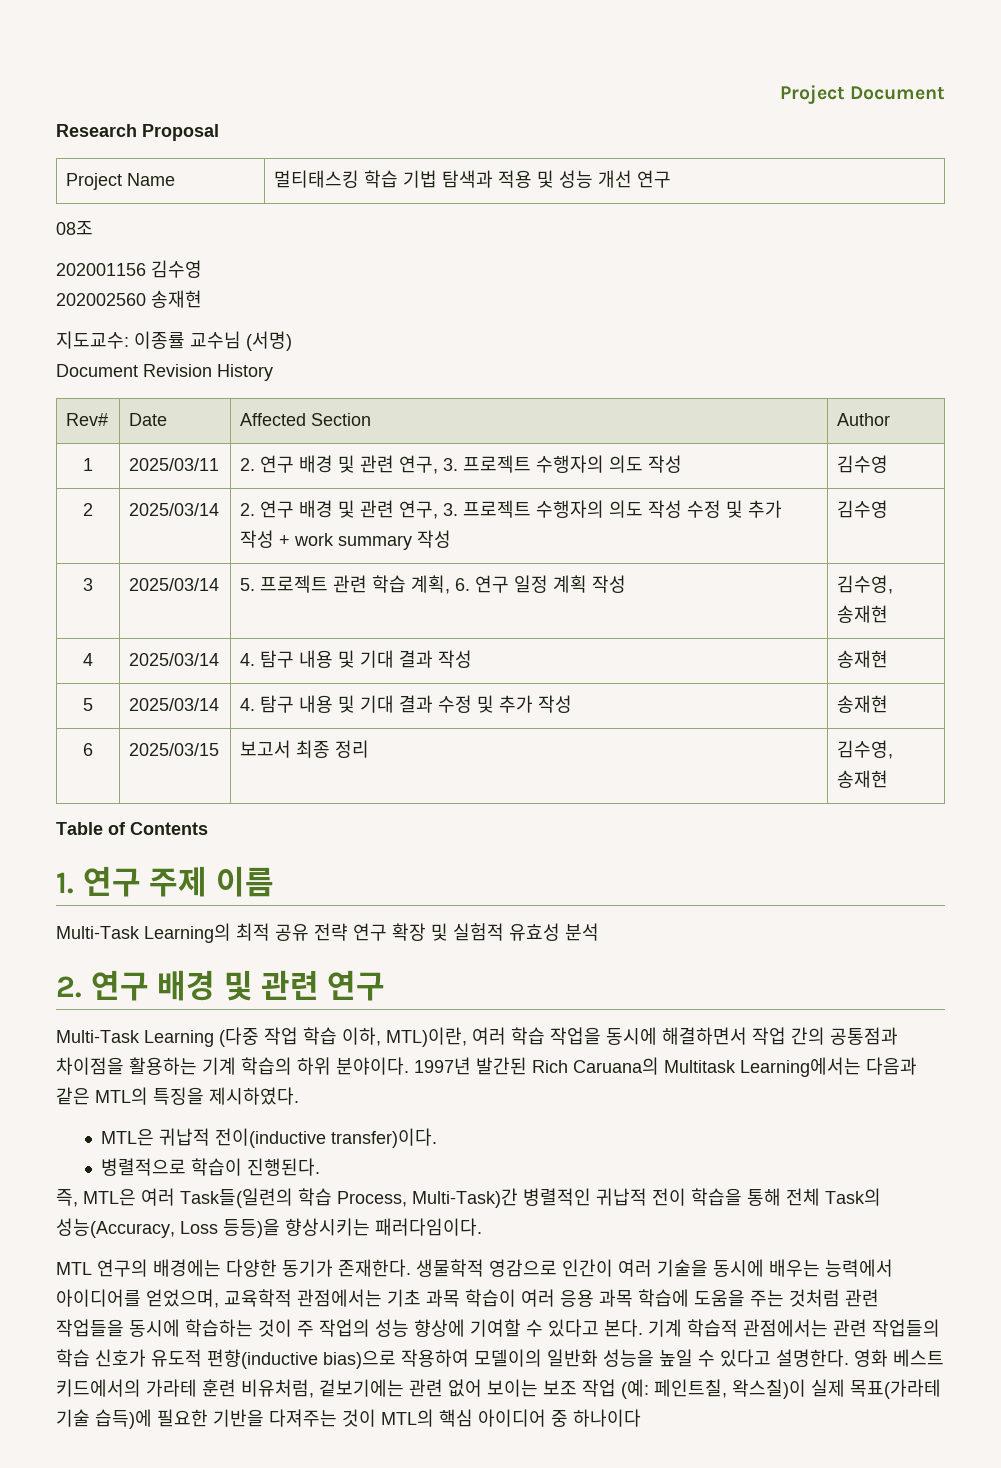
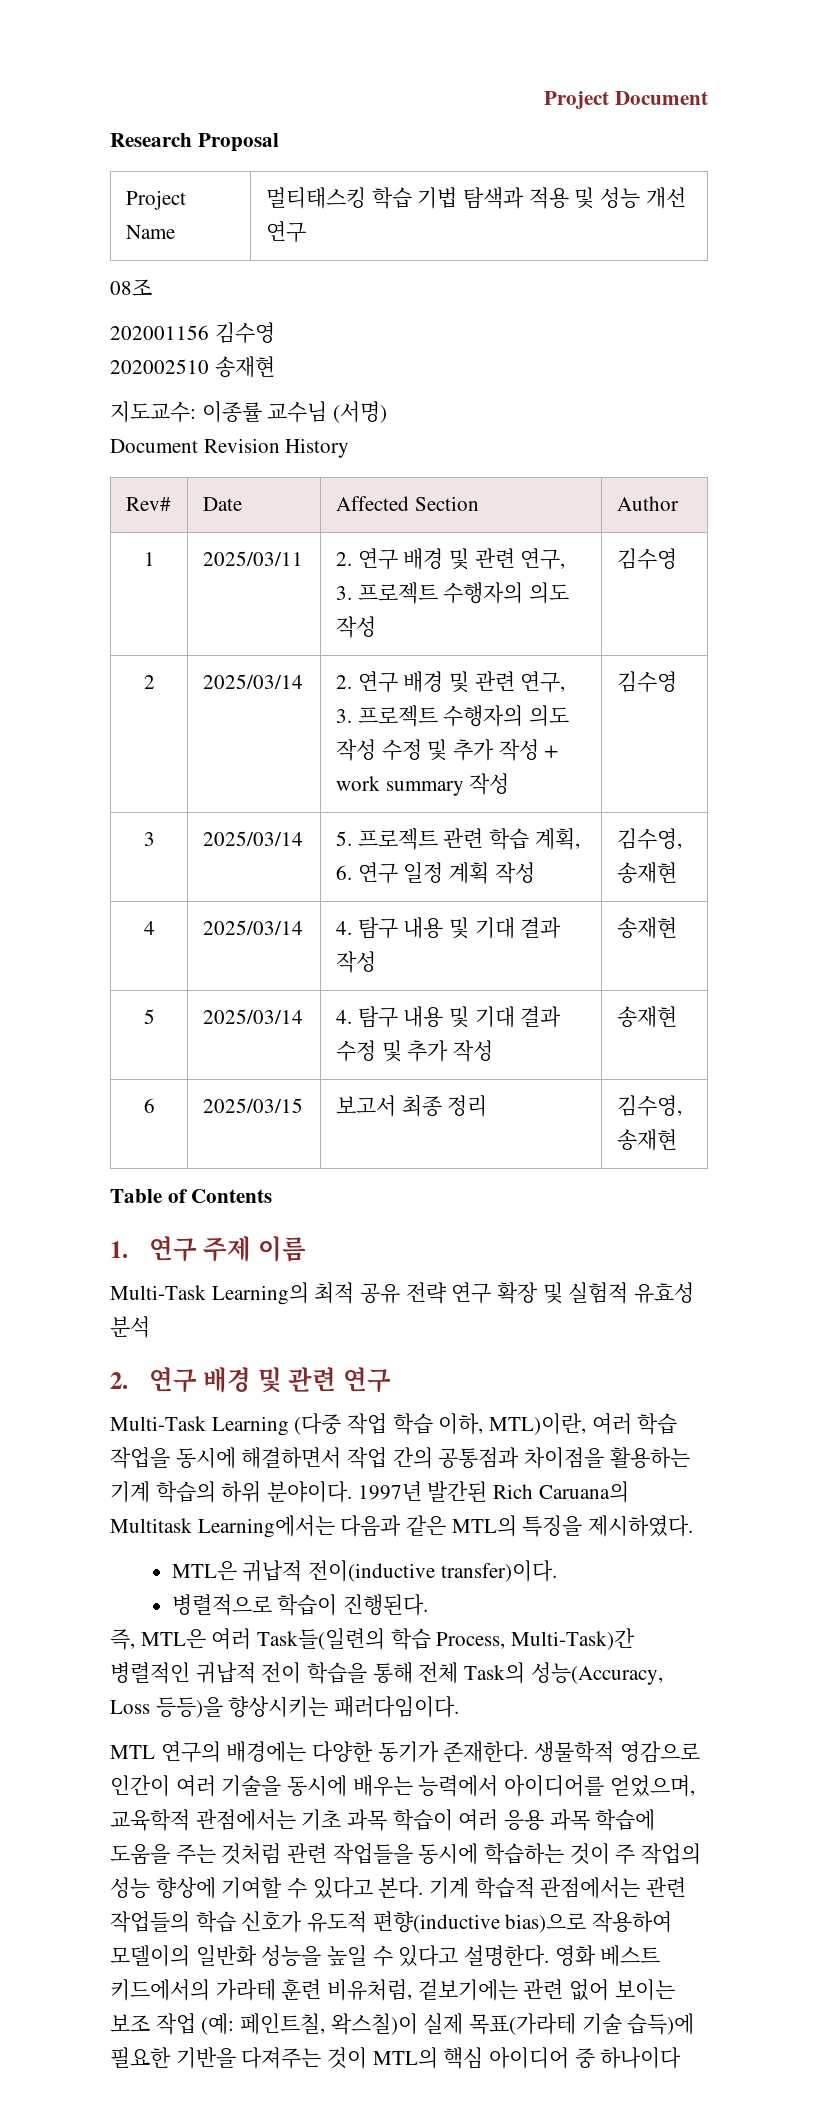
[56,293,146,306] 202002560 -> [110,359,209,374] 202002510

